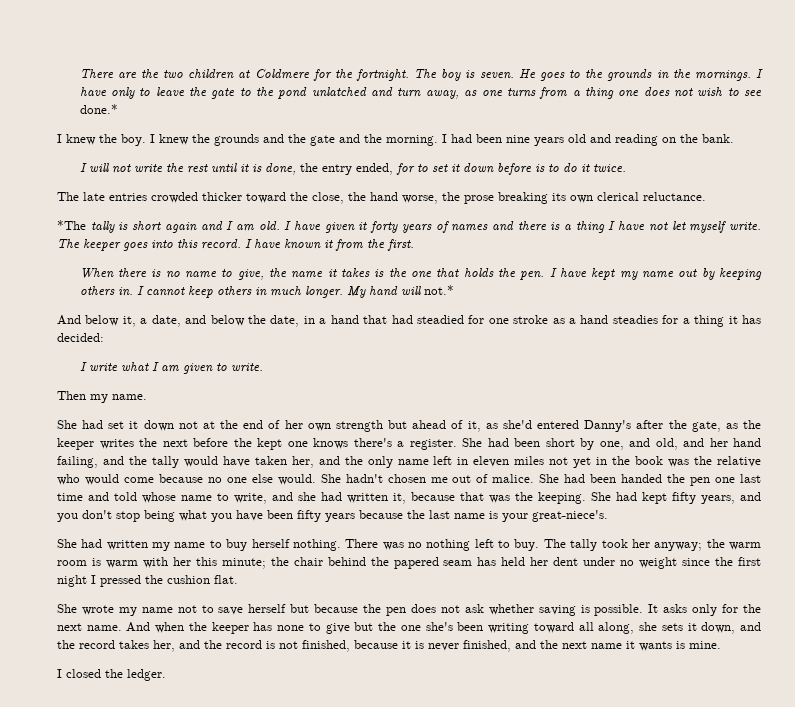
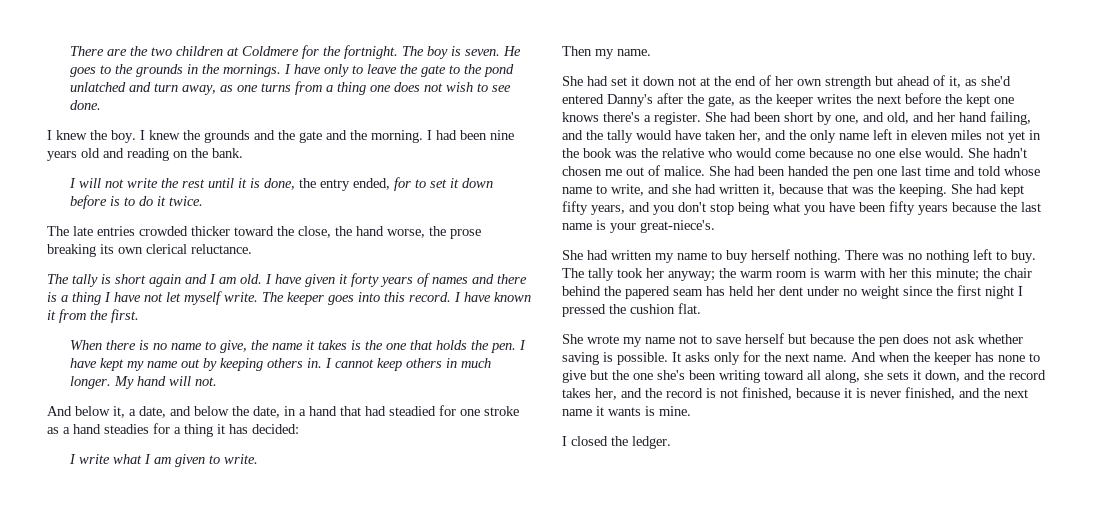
[79,104,118,114] done.* -> [69,100,101,110] done.
[57,220,86,230] *The -> [47,274,69,284] The
[423,285,454,295] not.* -> [194,377,217,386] not.

